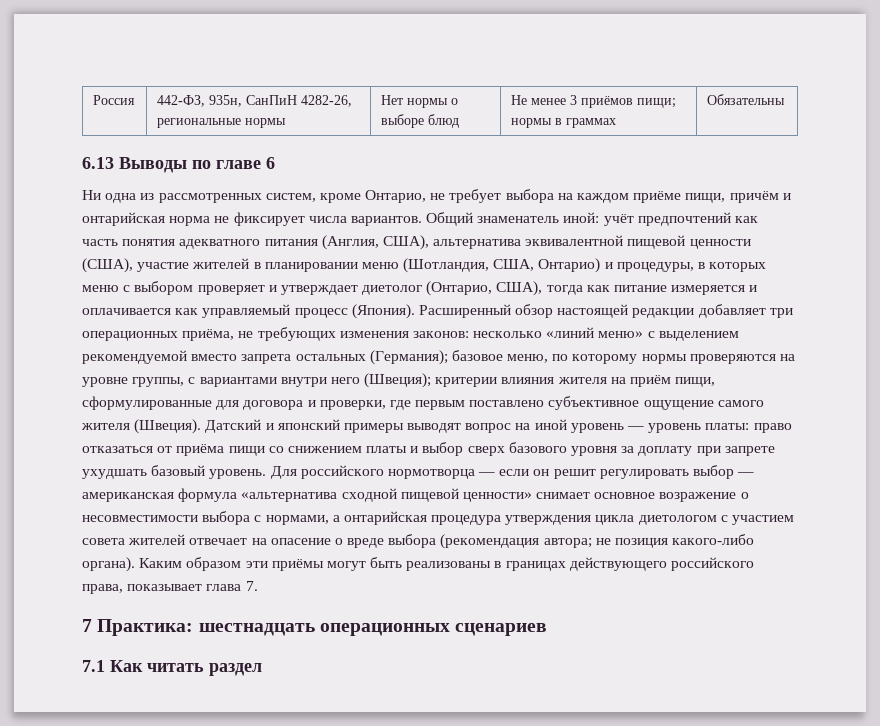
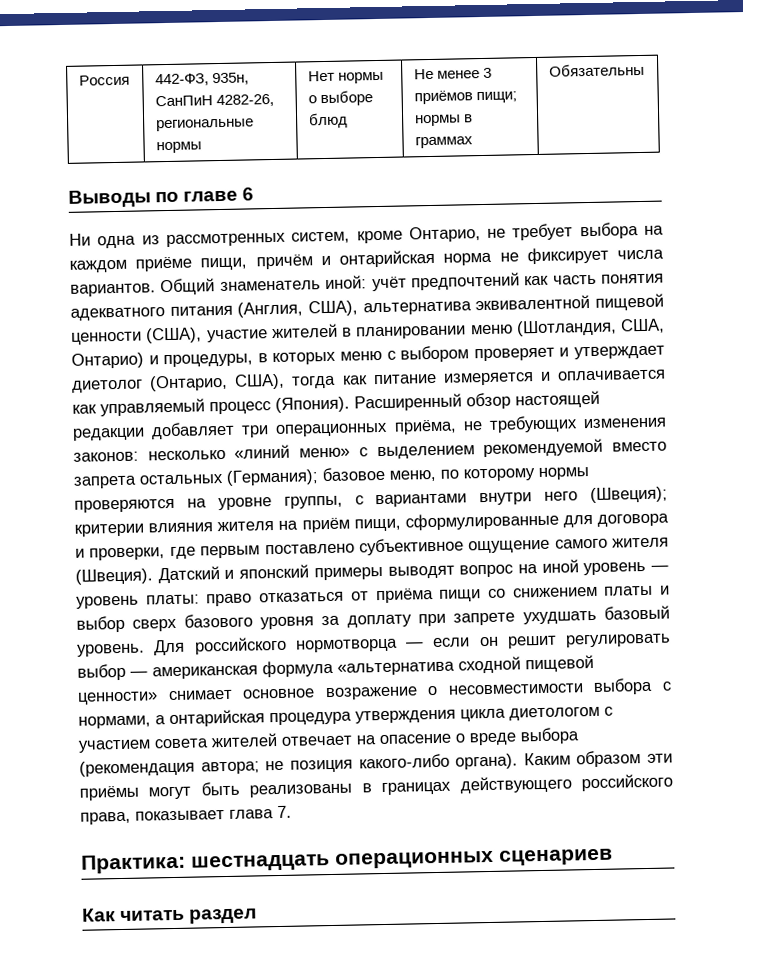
[82,157,114,169] 6.13 -> (645, 69) none
[82,619,92,632] 7 -> (292, 812) none
[82,660,105,672] 7.1 -> (613, 857) none

